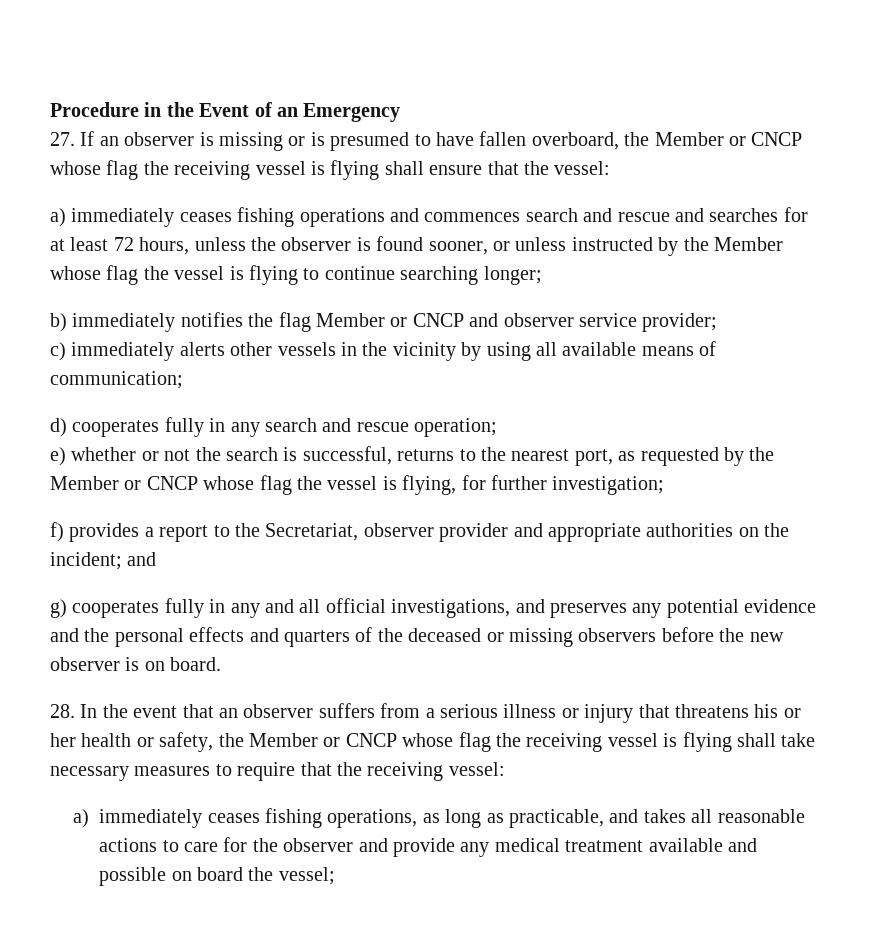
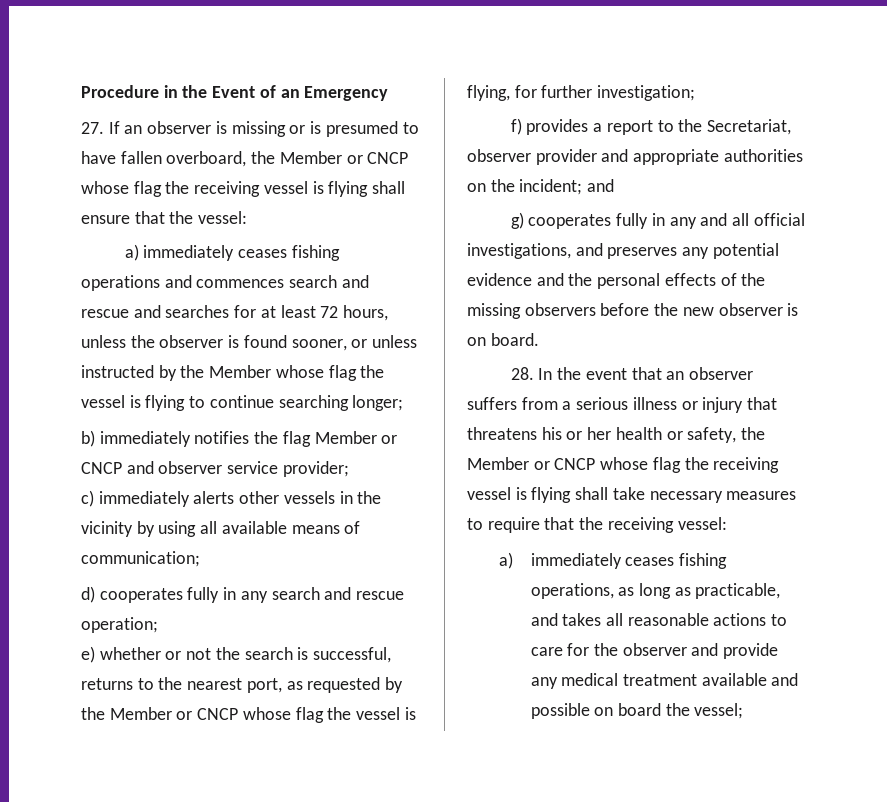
[249,627,504,647] and quarters of the deceased or -> [720,273,766,286] of the

